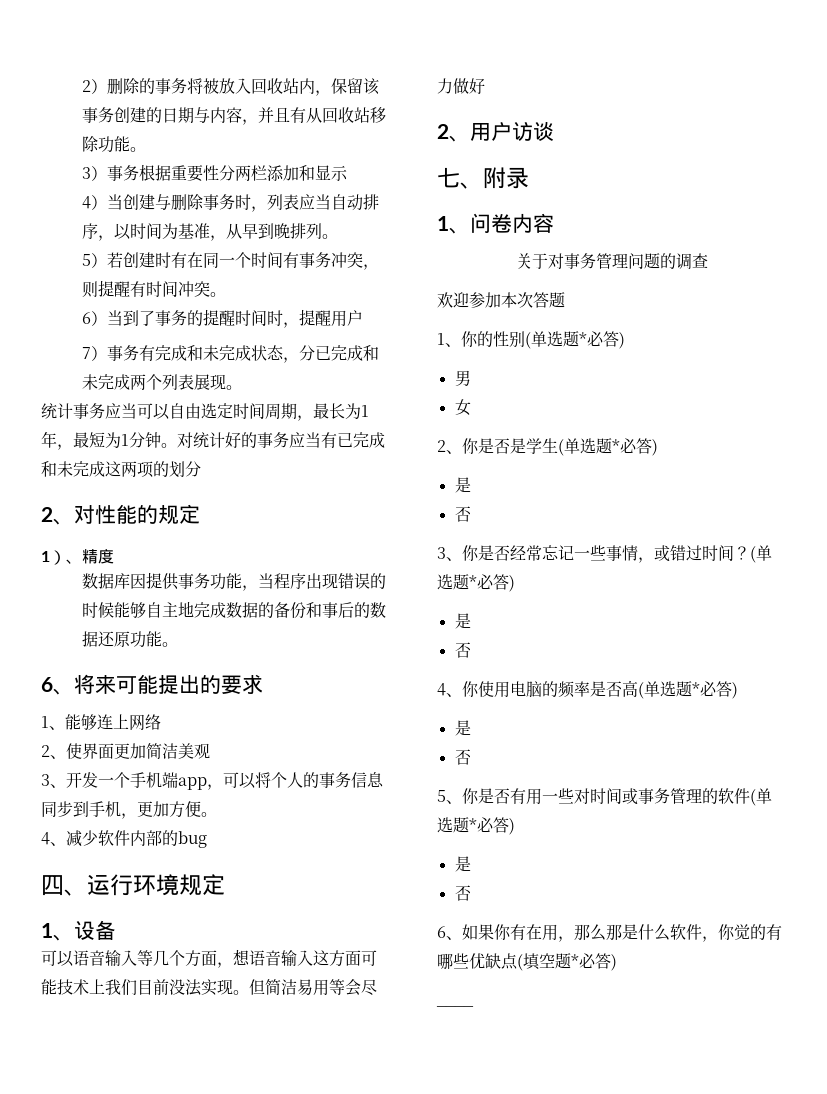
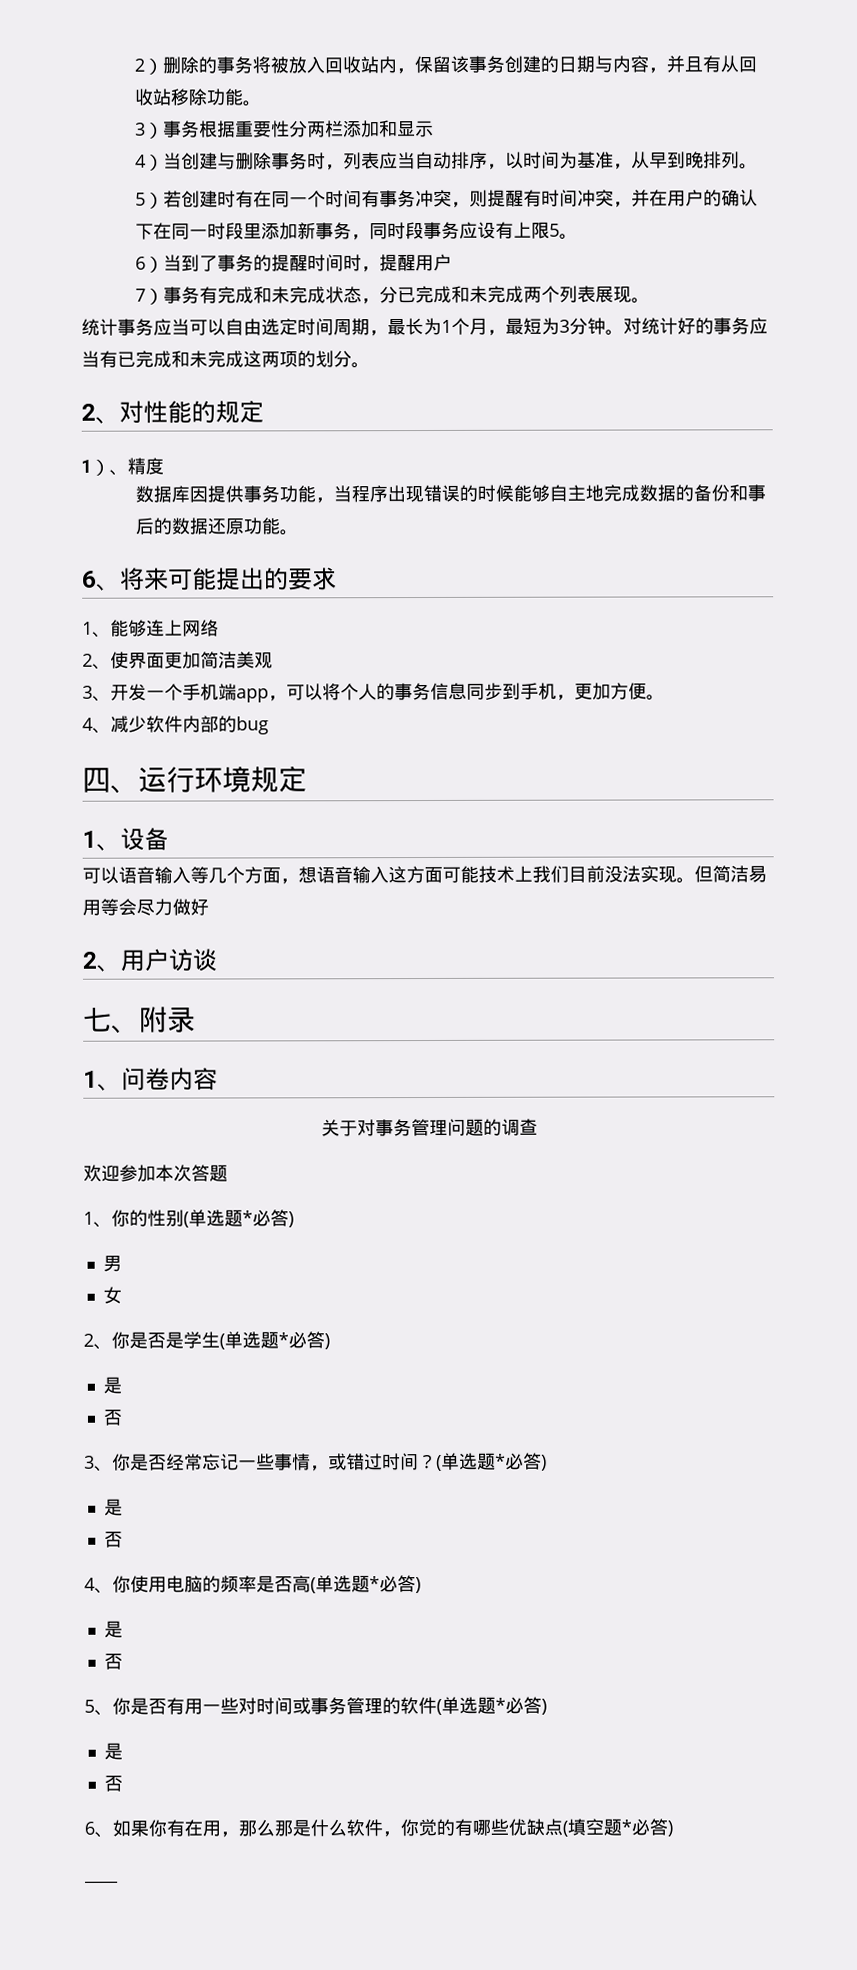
(210, 289) none -> [613,189,759,208] [135,221,561,241] ，并在用户的确认下在同一时段里添加新事务，同时段事务应设有上限5
[41,431,57,448] 年 -> [451,317,488,335] 个月
[121,434,129,446] 1 -> [559,319,570,333] 3
(201, 469) none -> [351,362,370,369] 。

